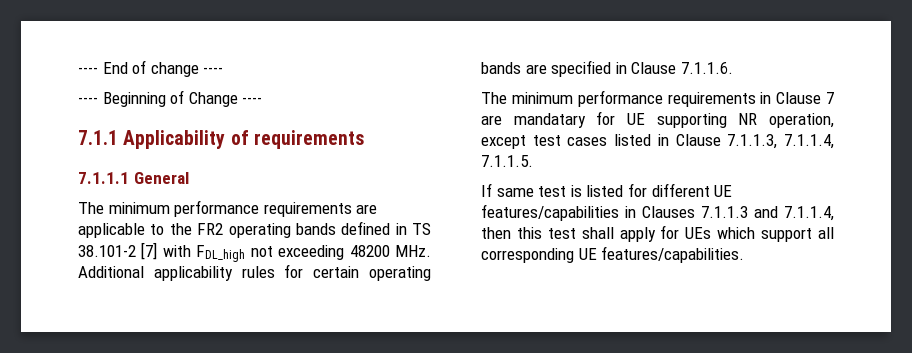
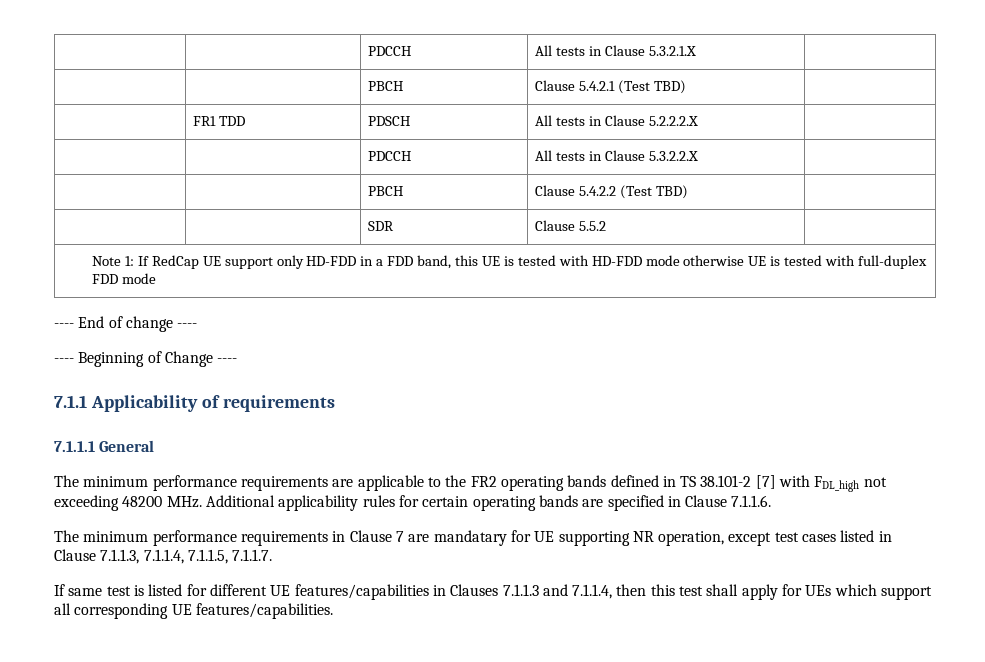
(78, 70) none -> [368,46,412,56] [535,45,696,56] [368,81,404,91] [535,80,686,94] [193,116,245,126] [368,116,411,126] [535,115,698,126] [368,151,412,161] [535,150,698,161] [368,186,404,196] [535,185,688,199] [368,221,395,231] [535,220,606,231] [92,255,928,269] [92,273,156,284] | | PDCCH | All tests in Clause 5.3.2.1.X | // | | PBCH | Clause 5.4.2.1 (Test TBD) | // | FR1 TDD | PDSCH | All tests in Clause 5.2.2.2.X | // | | PDCCH | All tests in Clause 5.3.2.2.X | // | | PBCH | Clause 5.4.2.2 (Test TBD) | // | | SDR | Clause 5.5.2 | // Note 1: If RedCap UE support only HD-FDD in a FDD band, this UE is tested with HD-FDD mode otherwise UE is tested with full-duplex FDD mode //
[481,155,533,167] 7.1.1.5. -> [187,549,273,564] 7.1.1.5, 7.1.1.7.

